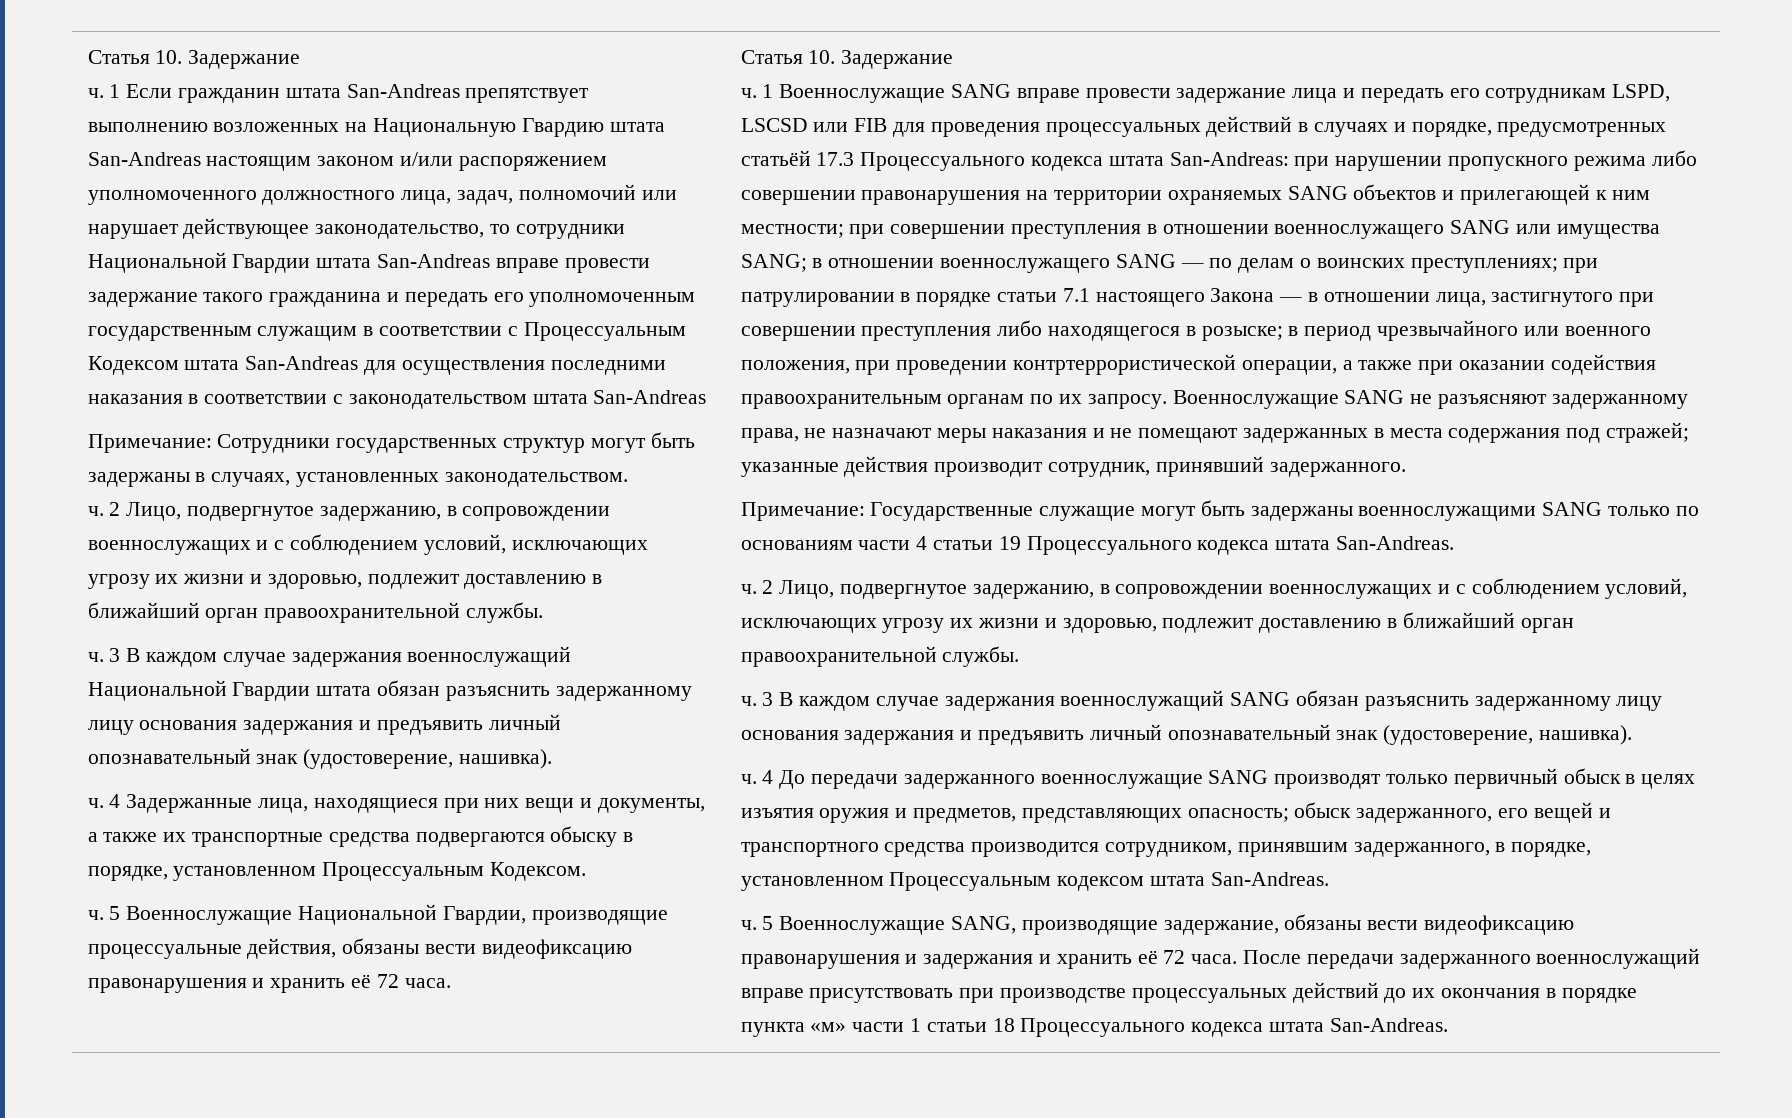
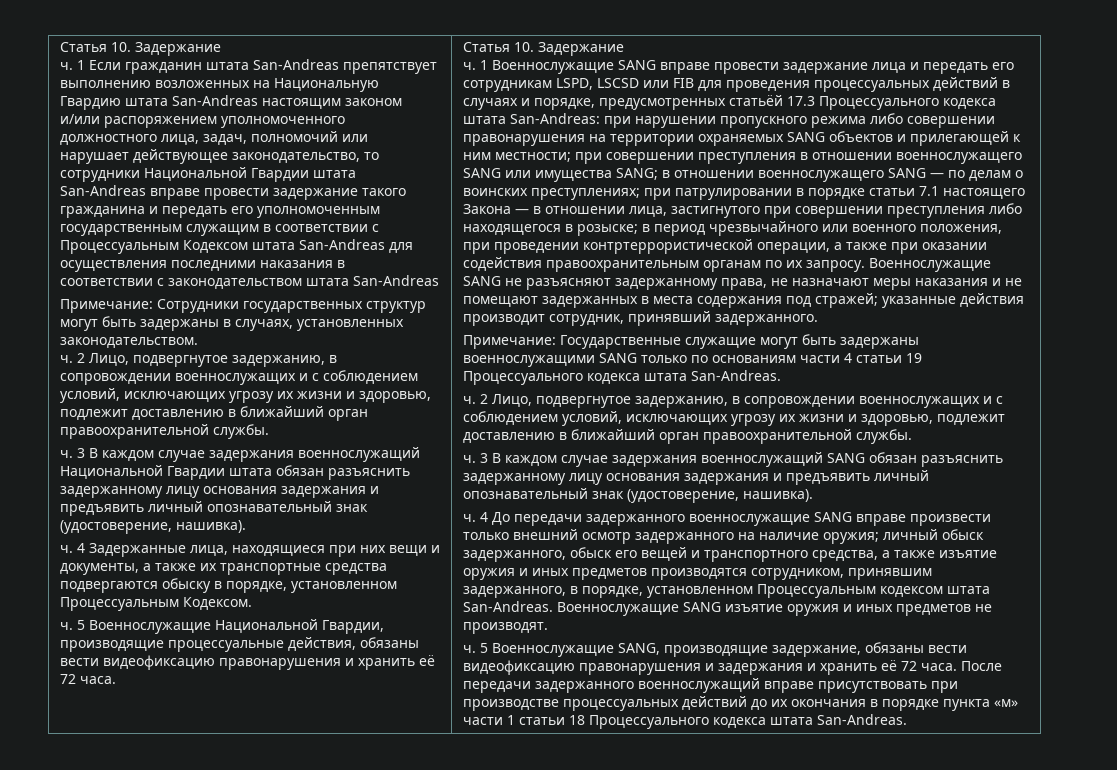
[1274,768,1696,789] [740,808,1289,823] производят только первичный обыск в целях изъятия оружия и предметов, представляющих опасность; -> [855,514,991,526] [462,529,938,544] вправе произвести только внешний осмотр задержанного на наличие оружия; личный
(1493, 815) none -> [569,547,612,558] обыск
[884,842,1100,857] средства производится -> [811,550,997,562] [462,568,747,580] средства, а также изъятие оружия и иных предметов производятся
(1329, 879) none -> [556,602,992,616] [462,622,548,634] Военнослужащие SANG изъятие оружия и иных предметов не производят.

